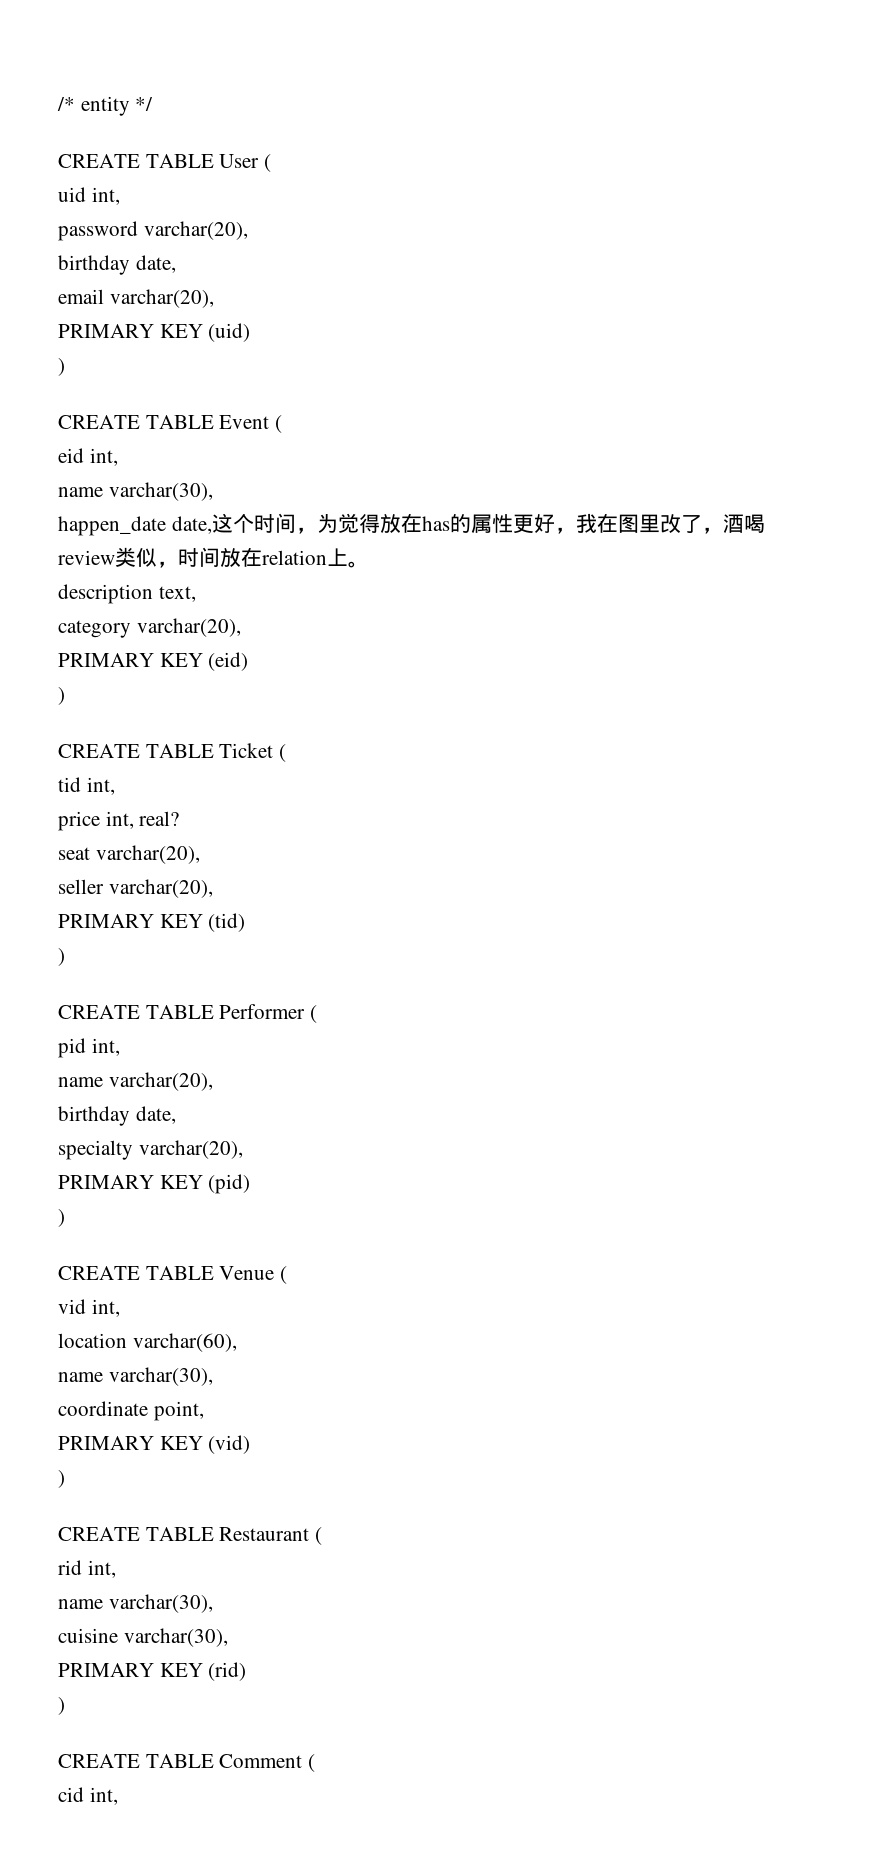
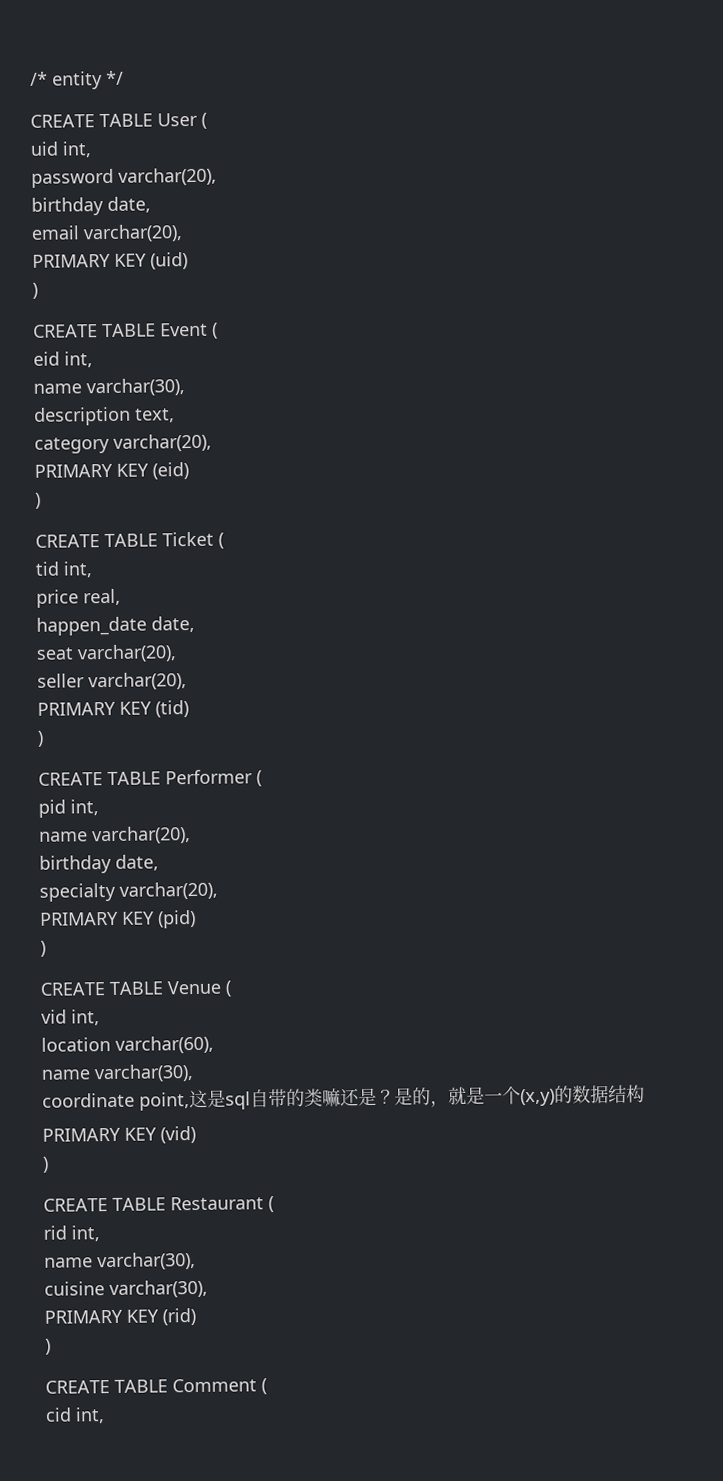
[58,513,765,536] [58,547,369,568] // happen_date date,这个时间，为觉得放在has的属性更好，我在图里改了，酒喝review类似，时间放在relation上。 -> (185, 387) none
[105,811,180,829] int, real? -> [83,588,121,606] [36,615,195,636] real, // happen_date date,
(204, 1411) none -> [189,1084,645,1110] 这是sql自带的类嘛还是？是的，就是一个(x,y)的数据结构

